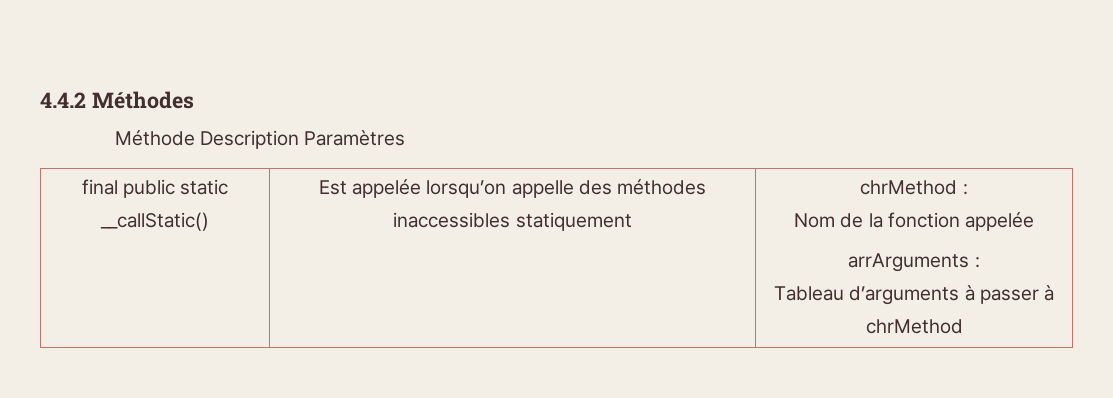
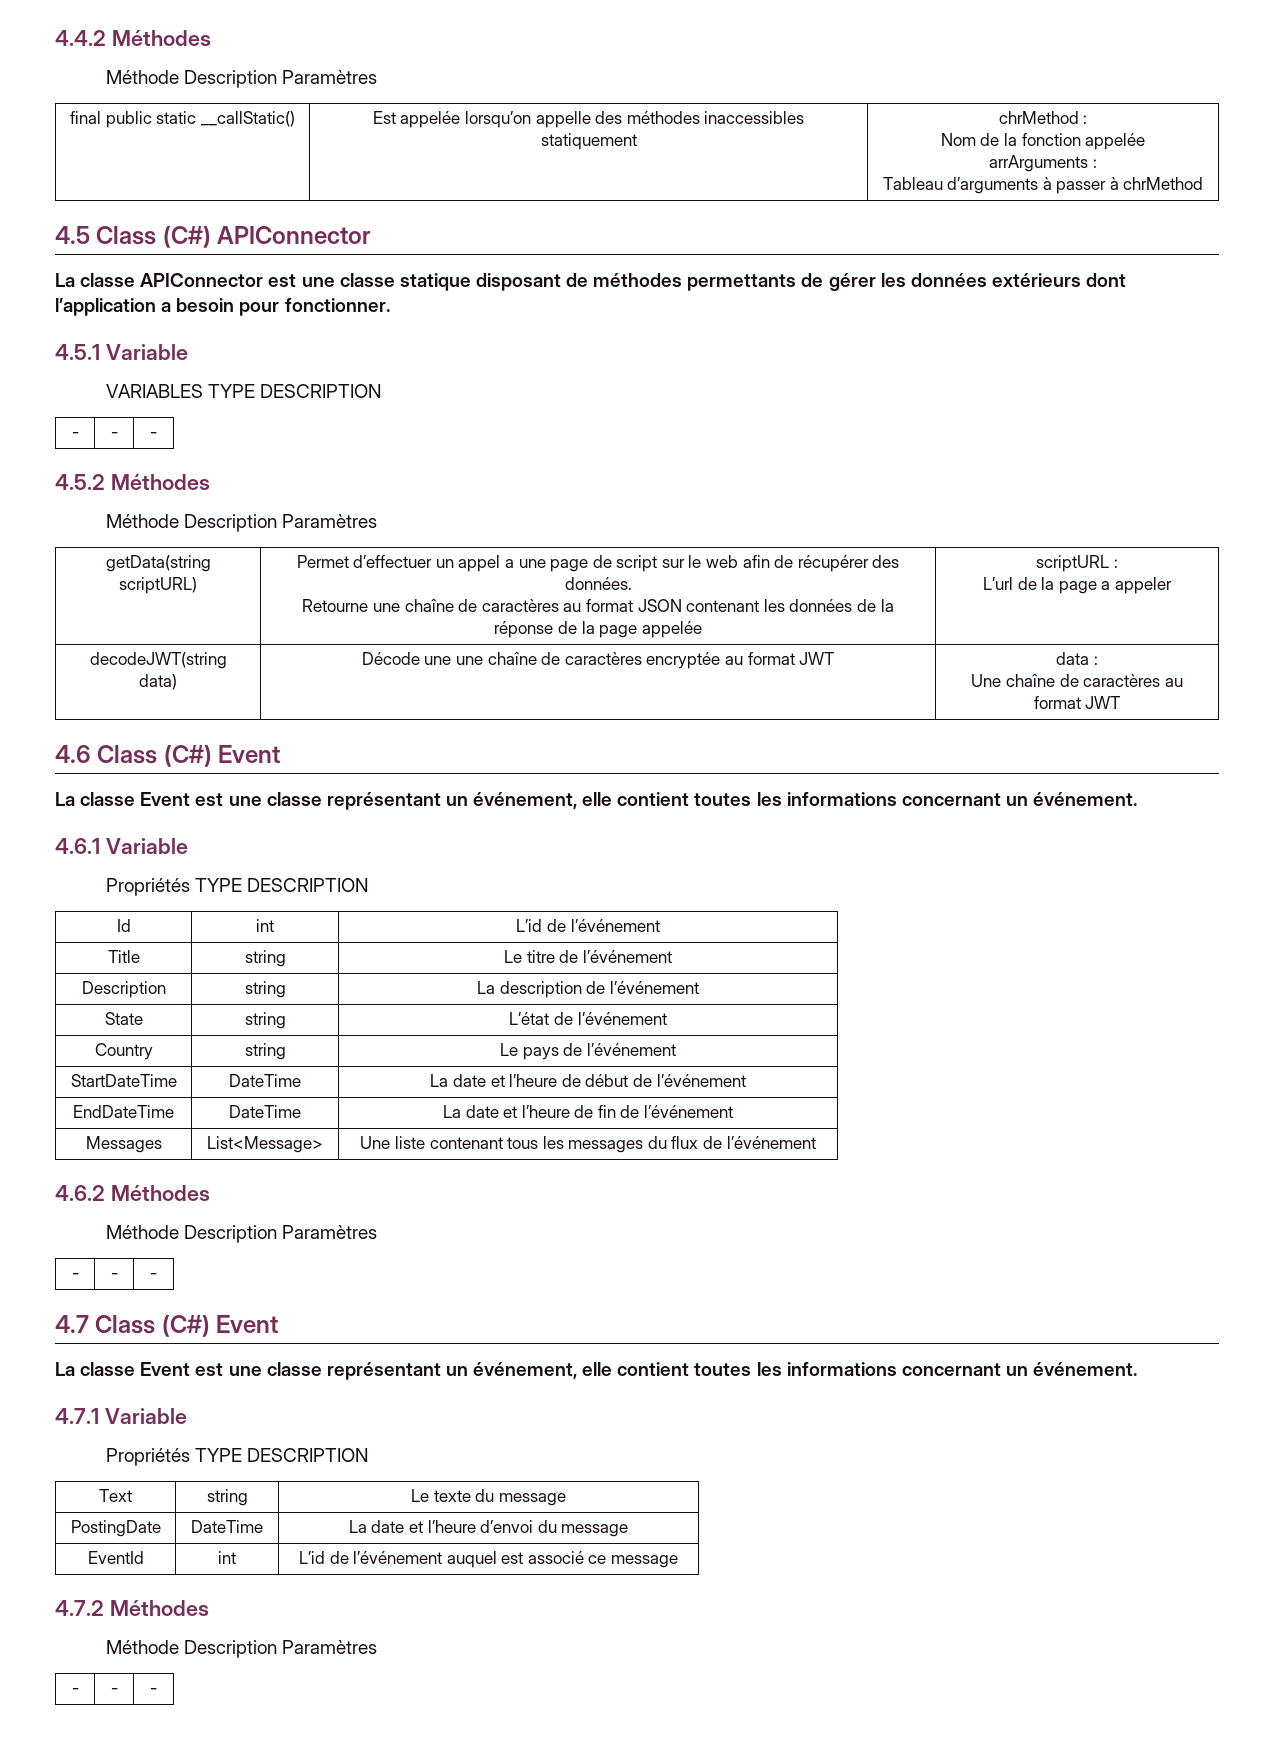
(963, 326) none -> [55,226,372,248] [55,273,1127,291] [55,298,390,316] [55,344,188,360] [105,384,381,398] [71,432,79,438] [110,432,118,438] [150,432,157,438] [55,474,210,490] [105,514,377,532] [105,555,211,572] [119,577,197,594] [296,555,900,572] [564,577,632,590] [302,599,894,612] [494,621,702,638] [1036,555,1118,572] [983,577,1172,594] [89,652,227,669] [139,674,177,690] [361,652,835,669] [1056,652,1098,665] [971,674,1183,687] [1033,696,1121,709] [55,745,281,767] [55,792,1138,810] [55,838,188,854] [105,878,368,896] [116,919,131,932] [256,919,274,932] [516,919,660,932] [107,950,140,963] [244,950,286,967] [504,950,672,963] [81,981,166,998] [244,981,286,998] [477,981,699,998] [104,1012,143,1025] [244,1012,286,1029] [509,1012,667,1025] [94,1043,153,1060] [244,1043,286,1060] [500,1043,676,1060] [70,1074,177,1087] [229,1074,301,1087] [430,1074,746,1087] [73,1105,174,1118] [229,1105,301,1118] [442,1105,734,1118] [85,1136,162,1153] [207,1136,323,1153] [360,1136,816,1153] [55,1185,210,1201] [105,1225,377,1243] [71,1273,79,1279] [110,1273,118,1279] [150,1273,157,1279] [55,1315,279,1337] [55,1362,1138,1380] [55,1408,187,1424] [105,1448,368,1466] [99,1489,132,1502] [206,1489,248,1506] [411,1489,566,1506] [70,1520,161,1537] [191,1520,263,1533] [348,1520,629,1537] [87,1551,144,1564] [218,1551,236,1564] [298,1551,679,1568] [55,1600,209,1616] [105,1640,377,1658] [71,1688,79,1694] [110,1688,118,1694] [150,1688,157,1694] // 4.5 Class (C#) APIConnector // La classe APIConnector est une classe statique disposant de méthodes permettants de gérer les données extérieurs dont l’application a besoin pour fonctionner. // 4.5.1 Variable // VARIABLES TYPE DESCRIPTION // - | - | - // 4.5.2 Méthodes // Méthode Description Paramètres // getData(string scriptURL) | Permet d’effectuer un appel a une page de script sur le web afin de récupérer des données. // Retourne une chaîne de caractères au format JSON contenant les données de la réponse de la page appelée | scriptURL : // L’url de la page a appeler // decodeJWT(string data) | Décode une une chaîne de caractères encryptée au format JWT | data : // Une chaîne de caractères au format JWT // 4.6 Class (C#) Event // La classe Event est une classe représentant un événement, elle contient toutes les informations concernant un événement. // 4.6.1 Variable // Propriétés TYPE DESCRIPTION // Id | int | L’id de l’événement // Title | string | Le titre de l’événement // Description | string | La description de l’événement // State | string | L’état de l’événement // Country | string | Le pays de l’événement // StartDateTime | DateTime | La date et l’heure de début de l’événement // EndDateTime | DateTime | La date et l’heure de fin de l’événement // Messages | List<Message> | Une liste contenant tous les messages du flux de l’événement // 4.6.2 Méthodes // Méthode Description Paramètres // - | - | - // 4.7 Class (C#) Event // La classe Event est une classe représentant un événement, elle contient toutes les informations concernant un événement. // 4.7.1 Variable // Propriétés TYPE DESCRIPTION // Text | string | Le texte du message // PostingDate | DateTime | La date et l’heure d’envoi du message // EventId | int | L’id de l’événement auquel est associé ce message // 4.7.2 Méthodes // Méthode Description Paramètres // - | - | -

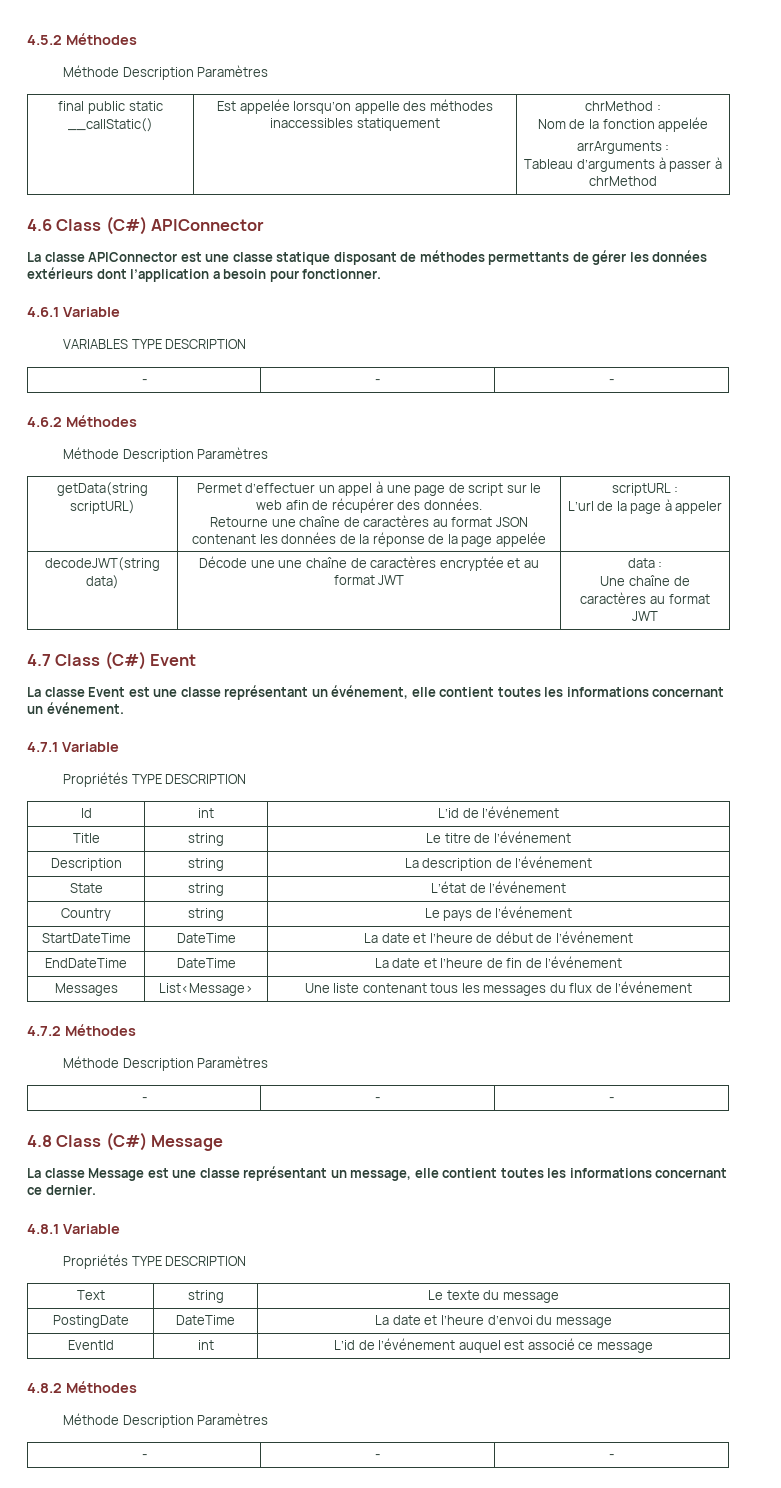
[55,30,106,46] 4.4.2 -> [27,35,62,45] 4.5.2
[55,226,90,244] 4.5 -> [27,219,52,231] 4.6
[55,344,100,360] 4.5.1 -> [27,307,59,317] 4.6.1
[55,474,105,490] 4.5.2 -> [27,417,62,427] 4.6.2
[504,559,514,568] a -> [375,481,383,493] à
[1101,581,1111,590] a -> [664,499,672,511] à
(721, 660) none -> [507,558,521,568] et
[55,745,91,763] 4.6 -> [27,654,51,666] 4.7
[55,838,100,854] 4.6.1 -> [27,742,58,752] 4.7.1
[55,1185,105,1201] 4.6.2 -> [27,1026,61,1036] 4.7.2
[55,1315,279,1337] [55,1362,1138,1380] [55,1408,99,1424] 4.7 Class (C#) Event // La classe Event est une classe représentant un événement, elle contient toutes les informations concernant un événement. // 4.7.1 -> [27,1132,224,1151] [27,1166,728,1181] [27,1185,96,1195] [27,1224,59,1234] 4.8 Class (C#) Message // La classe Message est une classe représentant un message, elle contient toutes les informations concernant ce dernier. // 4.8.1
[55,1600,104,1616] 4.7.2 -> [27,1383,62,1393] 4.8.2

